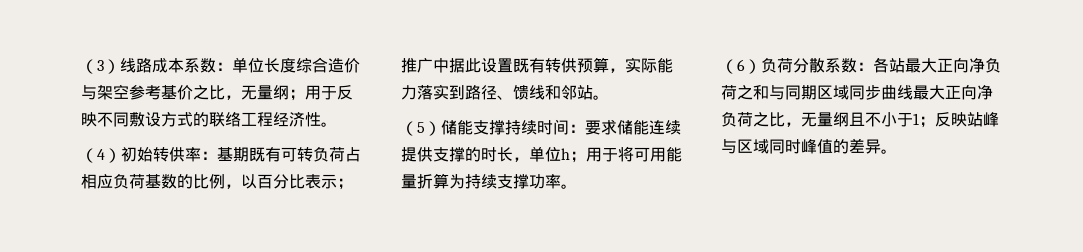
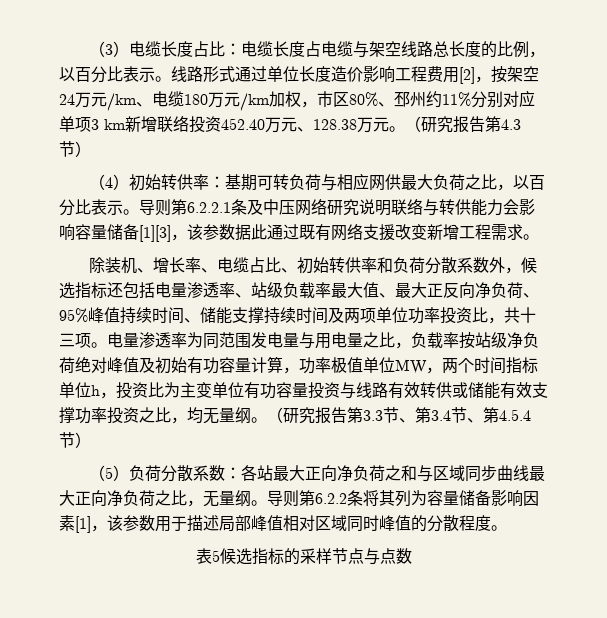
[120,57,360,73] [81,84,353,101] [81,111,337,127] 线路成本系数：单位长度综合造价与架空参考基价之比，无量纲；用于反映不同敷设方式的联络工程经济性。 -> [128,41,545,58] [59,66,539,84] [59,90,535,111] [59,115,521,133] [59,141,91,157] 电缆长度占比：电缆长度占电缆与架空线路总长度的比例，以百分比表示。线路形式通过单位长度造价影响工程费用[2]，按架空24万元/km、电缆180万元/km加权，市区80%、邳州约11%分别对应单项3 km新增联络投资452.40万元、128.38万元。（研究报告第4.3节）
[249,147,281,162] 既有 -> (257, 182) none
[345,147,361,162] [81,174,353,190] [401,57,673,73] [401,84,609,100] [401,119,681,136] [401,146,682,163] [401,173,577,189] [721,59,745,74] 占相应负荷基数的比例，以百分比表示；推广中据此设置既有转供预算，实际能力落实到路径、馈线和邻站。 // （5）储能支撑持续时间：要求储能连续提供支撑的时长，单位h；用于将可用能量折算为持续支撑功率。 // （6 -> [320,173,545,191] [59,198,535,216] [59,223,539,242] [88,257,537,274] [59,282,539,299] [59,307,536,324] [59,332,539,349] [59,356,538,374] [59,382,548,399] [59,407,531,424] [59,432,91,448] [88,465,113,481] 与相应网供最大负荷之比，以百分比表示。导则第6.2.2.1条及中压网络研究说明联络与转供能力会影响容量储备[1][3]，该参数据此通过既有网络支援改变新增工程需求。 // 除装机、增长率、电缆占比、初始转供率和负荷分散系数外，候选指标还包括电量渗透率、站级负载率最大值、最大正反向净负荷、95%峰值持续时间、储能支撑持续时间及两项单位功率投资比，共十三项。电量渗透率为同范围发电量与用电量之比，负载率按站级净负荷绝对峰值及初始有功容量计算，功率极值单位MW，两个时间指标单位h，投资比为主变单位有功容量投资与线路有效转供或储能有效支撑功率投资之比，均无量纲。（研究报告第3.3节、第3.4节、第4.5.4节） // （5
[785,85,817,100] 同期 -> (433, 473) none
[849,112,999,128] [721,139,737,154] 且不小于1；反映站峰与 -> [251,490,539,507] [59,515,315,533] 。导则第6.2.2条将其列为容量储备影响因素[1]，该参数用于描述局部峰值相对
[849,138,897,154] 差异。 -> [427,515,507,532] [195,548,412,565] 分散程度。 // 表5候选指标的采样节点与点数

